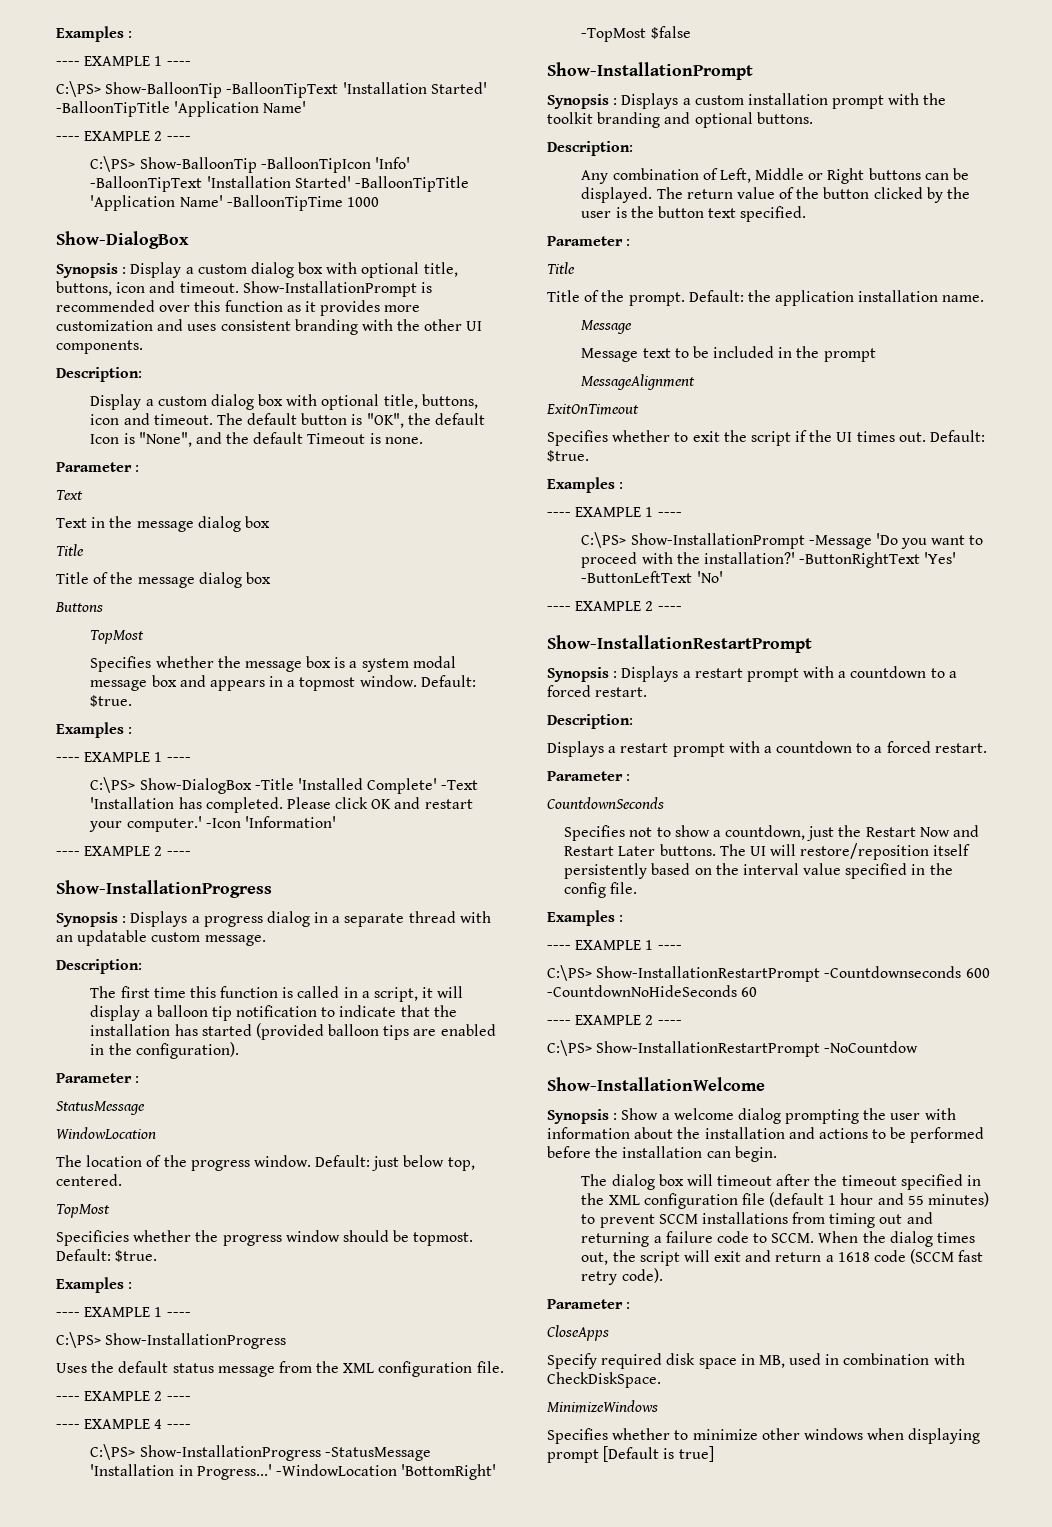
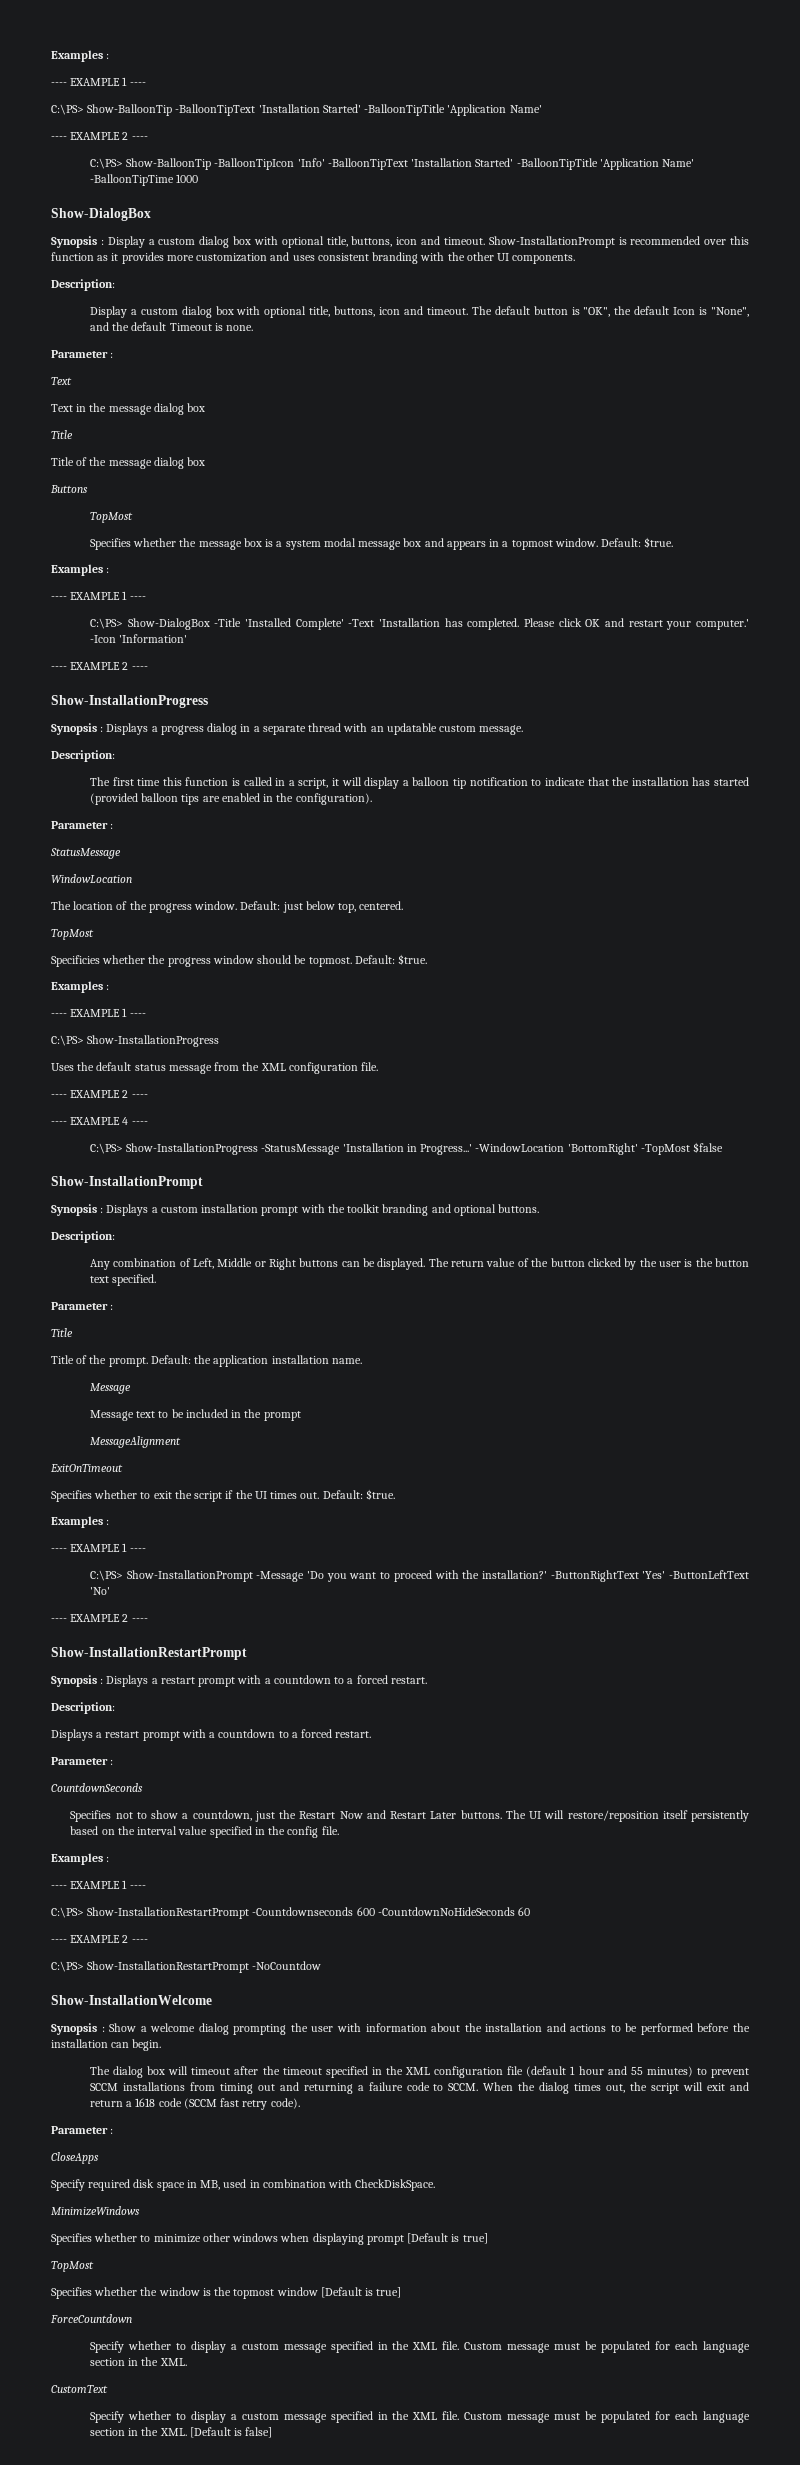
(714, 1454) none -> [51,2261,94,2272] [51,2287,402,2299] [50,2314,132,2323] [89,2341,750,2353] [89,2357,187,2366] [51,2385,108,2393] [89,2411,750,2423] [89,2427,273,2438] // TopMost // Specifies whether the window is the topmost window [Default is true] // ForceCountdown // Specify whether to display a custom message specified in the XML file. Custom message must be populated for each language section in the XML. // CustomText // Specify whether to display a custom message specified in the XML file. Custom message must be populated for each language section in the XML. [Default is false]

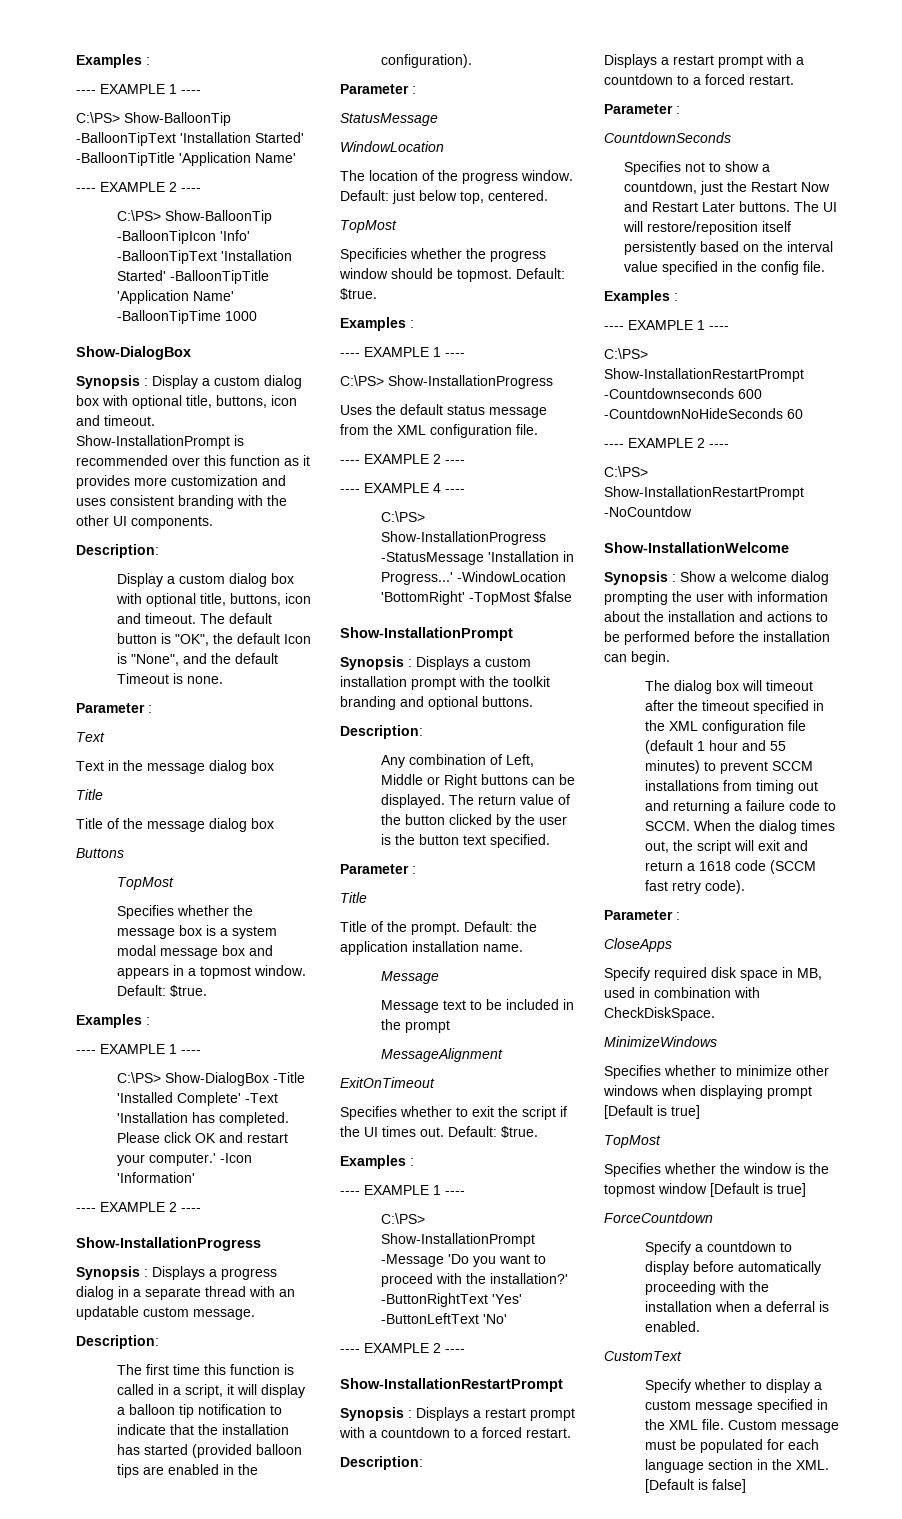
[127,2341,750,2353] [89,2357,187,2366] whether to display a custom message specified in the XML file. Custom message must be populated for each language section in the XML. -> [694,1241,792,1252] [644,1261,821,1275] [644,1281,769,1295] [644,1301,829,1312] [644,1321,700,1332] a countdown to display before automatically proceeding with the installation when a deferral is enabled.

